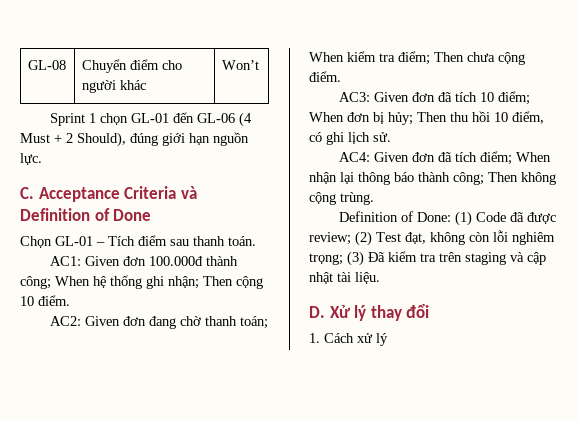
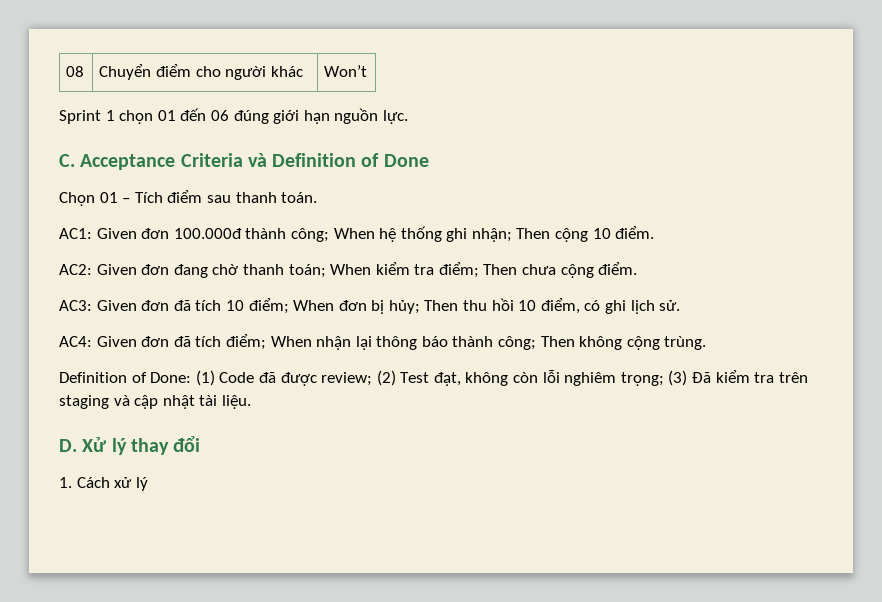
[27,60,66,70] GL-08 -> [66,66,85,77] 08
[131,112,253,127] [20,132,126,147] GL-01 đến GL-06 (4 Must + 2 Should), -> [157,108,229,121] 01 đến 06
[55,236,93,246] GL-01 -> [99,192,118,203] 01

